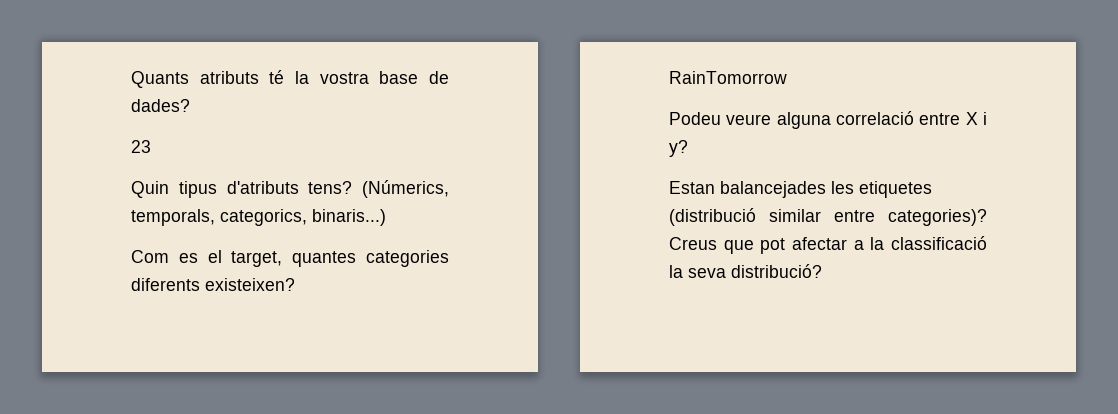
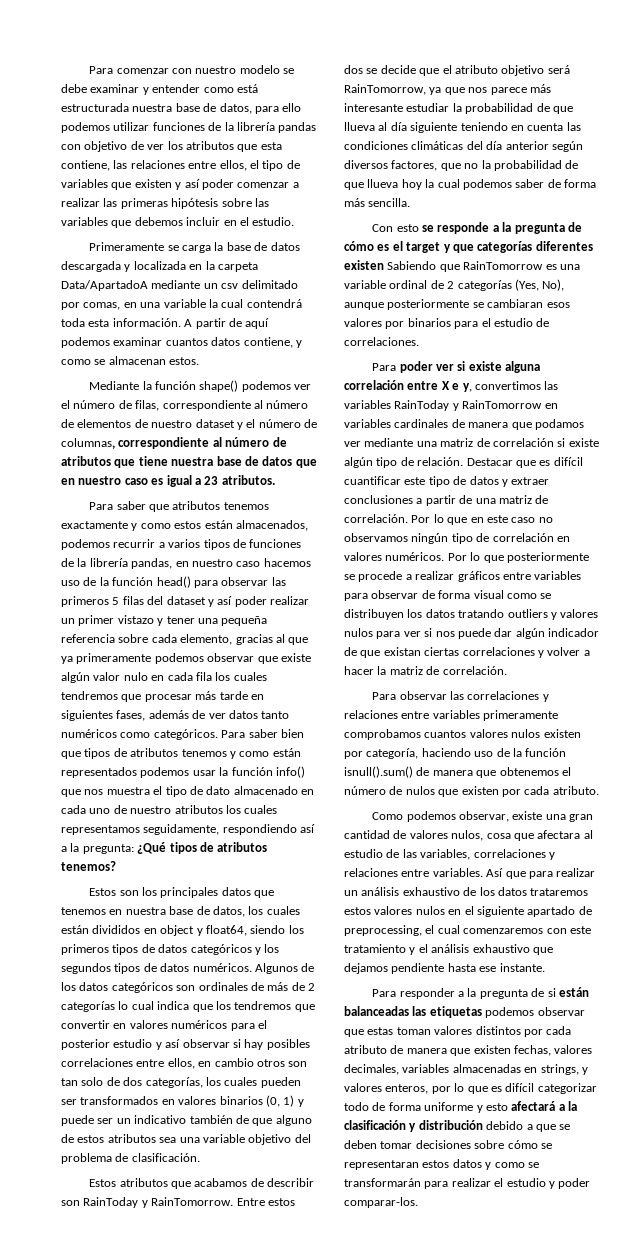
[131,70,449,88] [131,99,190,112] [131,140,151,153] [131,180,449,198] [131,209,386,226] [131,250,449,267] [131,278,295,291] [669,71,787,84] [669,111,987,129] [669,140,688,157] [669,181,932,198] [669,208,987,226] [669,236,987,254] [669,264,822,278] Quants atributs té la vostra base de dades? // 23 // Quin tipus d'atributs tens? (Númerics, temporals, categorics, binaris...) // Com es el target, quantes categories diferents existeixen? // RainTomorrow // Podeu veure alguna correlació entre X i y? // Estan balancejades les etiquetes (distribució similar entre categories)? Creus que pot afectar a la classificació la seva distribució? -> [89,65,295,74] [61,84,258,95] [61,103,302,114] [61,122,317,133] [61,141,282,152] [61,160,300,171] [61,179,299,190] [61,198,269,209] [61,217,295,228] [89,242,300,253] [61,261,258,272] [61,280,298,291] [61,299,302,310] [61,318,270,329] [61,337,302,348] [61,356,200,365] [89,380,312,392] [61,400,309,411] [61,419,317,430] [61,437,287,449] [61,456,317,468] [61,475,275,487] [89,501,269,512] [61,520,308,531] [61,539,302,550] [61,558,311,569] [61,576,286,588] [61,596,309,607] [61,615,268,626] [61,634,309,645] [61,653,311,664] [61,672,267,683] [61,691,264,702] [61,710,290,721] [61,729,304,740] [61,748,301,759] [61,766,305,778] [61,786,314,797] [61,805,278,814] [61,824,316,835] [61,842,268,854] [61,861,116,871] [89,887,275,898] [61,906,300,917] [61,925,304,936] [61,944,280,955] [61,963,315,974] [61,982,315,993] [61,1001,315,1012] [61,1020,267,1031] [61,1039,310,1050] [61,1058,308,1069] [61,1077,301,1088] [61,1095,304,1107] [61,1115,312,1126] [61,1134,311,1145] [61,1153,200,1164] [89,1178,315,1189] [61,1197,295,1208] [344,65,570,76] [344,84,551,95] [344,103,573,114] [344,122,581,133] [344,141,583,152] [344,160,579,171] [344,179,596,190] [344,198,411,207] [372,222,582,234] [344,241,593,253] [344,260,580,272] [344,279,565,291] [344,299,570,310] [344,318,550,329] [344,337,419,346] [372,361,541,373] [344,380,559,392] [344,400,558,411] [344,419,584,430] [344,438,599,447] [344,457,583,468] [344,476,550,487] [344,495,549,506] [344,514,553,525] [344,533,570,544] [344,552,589,563] [344,571,582,582] [344,590,552,601] [344,609,599,620] [344,628,599,639] [344,647,590,658] [344,666,507,675] [372,691,549,702] [344,710,559,721] [344,729,581,740] [344,748,567,759] [344,766,571,778] [344,786,599,797] [372,811,594,822] [344,830,593,841] [344,849,555,860] [344,868,596,879] [344,887,589,896] [344,906,592,917] [344,925,591,936] [344,944,553,955] [344,963,545,974] [372,987,589,999] [344,1006,585,1018] [344,1026,572,1037] [344,1045,593,1056] [344,1064,588,1075] [344,1083,597,1094] [344,1101,577,1113] [344,1120,571,1132] [344,1140,552,1149] [344,1159,539,1170] [344,1178,591,1189] [344,1197,418,1208] Para comenzar con nuestro modelo se debe examinar y entender como está estructurada nuestra base de datos, para ello podemos utilizar funciones de la librería pandas con objetivo de ver los atributos que esta contiene, las relaciones entre ellos, el tipo de variables que existen y así poder comenzar a realizar las primeras hipótesis sobre las variables que debemos incluir en el estudio. // Primeramente se carga la base de datos descargada y localizada en la carpeta Data/ApartadoA mediante un csv delimitado por comas, en una variable la cual contendrá toda esta información. A partir de aquí podemos examinar cuantos datos contiene, y como se almacenan estos. // Mediante la función shape() podemos ver el número de filas, correspondiente al número de elementos de nuestro dataset y el número de columnas, correspondiente al número de atributos que tiene nuestra base de datos que en nuestro caso es igual a 23 atributos. // Para saber que atributos tenemos exactamente y como estos están almacenados, podemos recurrir a varios tipos de funciones de la librería pandas, en nuestro caso hacemos uso de la función head() para observar las primeros 5 filas del dataset y así poder realizar un primer vistazo y tener una pequeña referencia sobre cada elemento, gracias al que ya primeramente podemos observar que existe algún valor nulo en cada fila los cuales tendremos que procesar más tarde en siguientes fases, además de ver datos tanto numéricos como categóricos. Para saber bien que tipos de atributos tenemos y como están representados podemos usar la función info() que nos muestra el tipo de dato almacenado en cada uno de nuestro atributos los cuales representamos seguidamente, respondiendo así a la pregunta: ¿Qué tipos de atributos tenemos? // Estos son los principales datos que tenemos en nuestra base de datos, los cuales están divididos en object y float64, siendo los primeros tipos de datos categóricos y los segundos tipos de datos numéricos. Algunos de los datos categóricos son ordinales de más de 2 categorías lo cual indica que los tendremos que convertir en valores numéricos para el posterior estudio y así observar si hay posibles correlaciones entre ellos, en cambio otros son tan solo de dos categorías, los cuales pueden ser transformados en valores binarios (0, 1) y puede ser un indicativo también de que alguno de estos atributos sea una variable objetivo del problema de clasificación. // Estos atributos que acabamos de describir son RainToday y RainTomorrow. Entre estos dos se decide que el atributo objetivo será RainTomorrow, ya que nos parece más interesante estudiar la probabilidad de que llueva al día siguiente teniendo en cuenta las condiciones climáticas del día anterior según diversos factores, que no la probabilidad de que llueva hoy la cual podemos saber de forma más sencilla. // Con esto se responde a la pregunta de cómo es el target y que categorías diferentes existen Sabiendo que RainTomorrow es una variable ordinal de 2 categorías (Yes, No), aunque posteriormente se cambiaran esos valores por binarios para el estudio de correlaciones. // Para poder ver si existe alguna correlación entre X e y, convertimos las variables RainToday y RainTomorrow en variables cardinales de manera que podamos ver mediante una matriz de correlación si existe algún tipo de relación. Destacar que es difícil cuantificar este tipo de datos y extraer conclusiones a partir de una matriz de correlación. Por lo que en este caso no observamos ningún tipo de correlación en valores numéricos. Por lo que posteriormente se procede a realizar gráficos entre variables para observar de forma visual como se distribuyen los datos tratando outliers y valores nulos para ver si nos puede dar algún indicador de que existan ciertas correlaciones y volver a hacer la matriz de correlación. // Para observar las correlaciones y relaciones entre variables primeramente comprobamos cuantos valores nulos existen por categoría, haciendo uso de la función isnull().sum() de manera que obtenemos el número de nulos que existen por cada atributo. // Como podemos observar, existe una gran cantidad de valores nulos, cosa que afectara al estudio de las variables, correlaciones y relaciones entre variables. Así que para realizar un análisis exhaustivo de los datos trataremos estos valores nulos en el siguiente apartado de preprocessing, el cual comenzaremos con este tratamiento y el análisis exhaustivo que dejamos pendiente hasta ese instante. // Para responder a la pregunta de si están balanceadas las etiquetas podemos observar que estas toman valores distintos por cada atributo de manera que existen fechas, valores decimales, variables almacenadas en strings, y valores enteros, por lo que es difícil categorizar todo de forma uniforme y esto afectará a la clasificación y distribución debido a que se deben tomar decisiones sobre cómo se representaran estos datos y como se transformarán para realizar el estudio y poder comparar-los.

